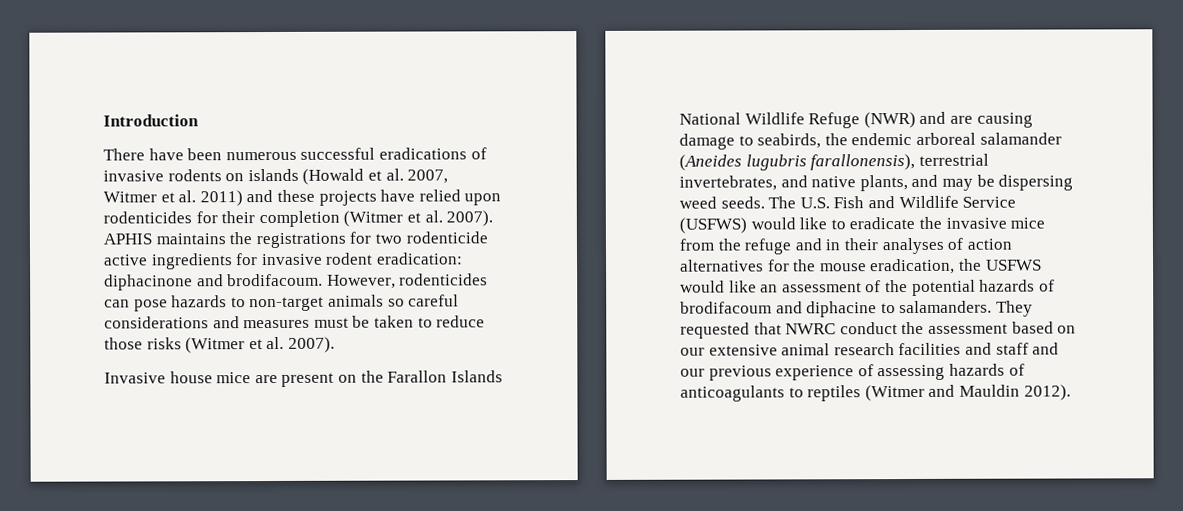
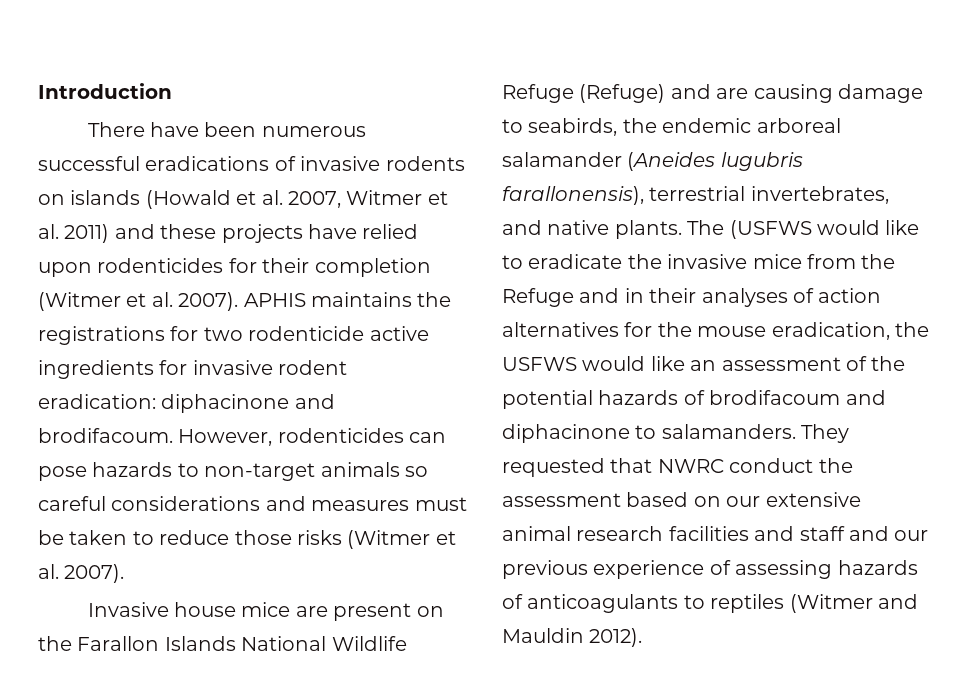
[863,111,916,129] (NWR) -> [579,84,666,103] (Refuge)
[859,174,1074,192] [679,195,1017,209] [679,217,747,234] plants, and may be dispersing weed seeds. The U.S. Fish and Wildlife Service (USFWS) -> [614,220,812,239] plants. The (USFWS
[744,238,792,255] refuge -> [502,288,574,307] Refuge
[806,301,878,318] diphacine -> [502,424,630,443] diphacinone

